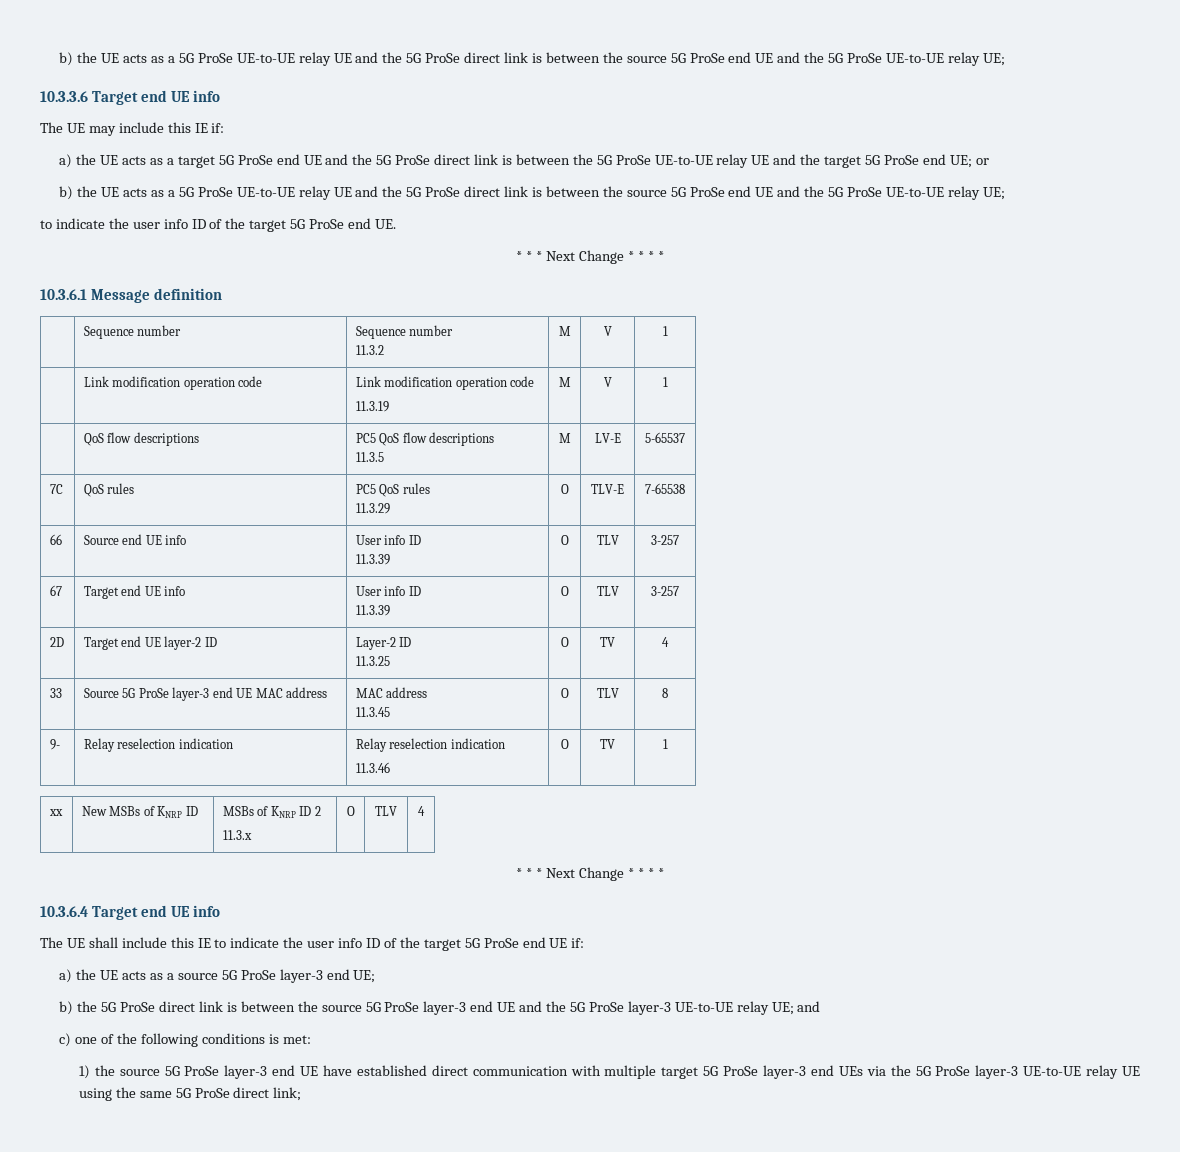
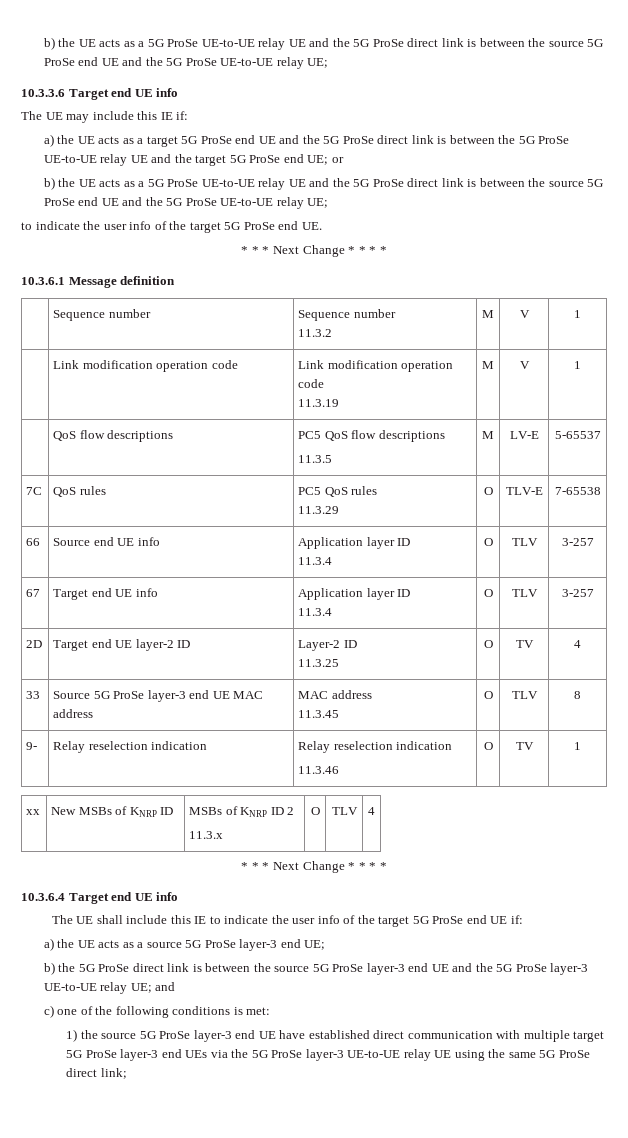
[191,219,206,229] ID -> (152, 225) none
[355,535,421,545] [355,554,390,565] User info ID // 11.3.39 -> [298,537,411,549] [298,557,333,565] Application layer ID // 11.3.4
[355,586,421,596] [355,605,390,616] User info ID // 11.3.39 -> [298,588,411,600] [298,608,333,616] Application layer ID // 11.3.4
[366,938,381,948] ID -> (340, 919) none

